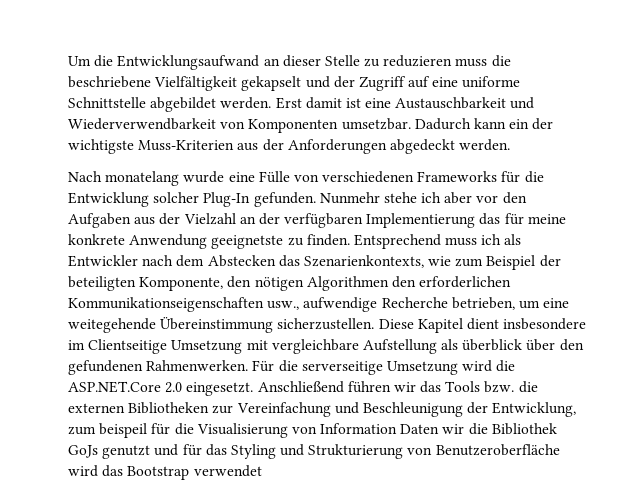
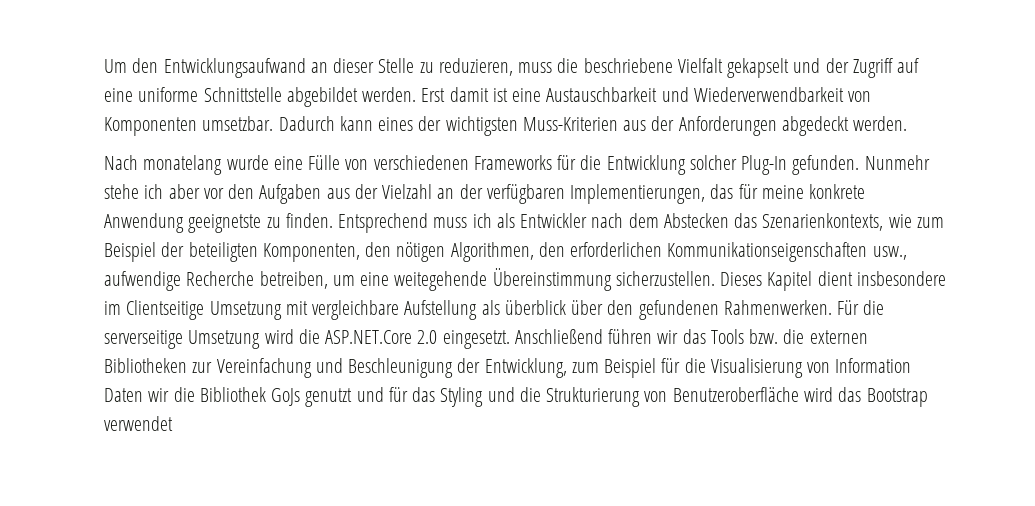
[94,55,114,67] die -> [132,58,159,73] den
[383,55,453,67] reduzieren -> [438,58,513,76] reduzieren,
[154,76,238,91] Vielfältigkeit -> [677,58,723,73] Vielfalt
[509,118,554,130] [68,139,134,154] ein der wichtigste -> [378,116,518,136] eines der wichtigsten
[366,213,476,228] Implementierung -> [570,184,706,204] Implementierungen,
[139,277,224,291] Komponente, -> [262,243,360,262] Komponenten,
[306,276,389,291] Algorithmen -> [450,242,534,262] Algorithmen,
[451,297,515,310] betrieben, -> [259,271,328,289] betreiben,
[378,319,414,329] Diese -> [720,272,763,286] Dieses
[99,423,148,438] beispeil -> [604,358,657,378] Beispiel
(305, 450) none -> [519,387,541,402] die

